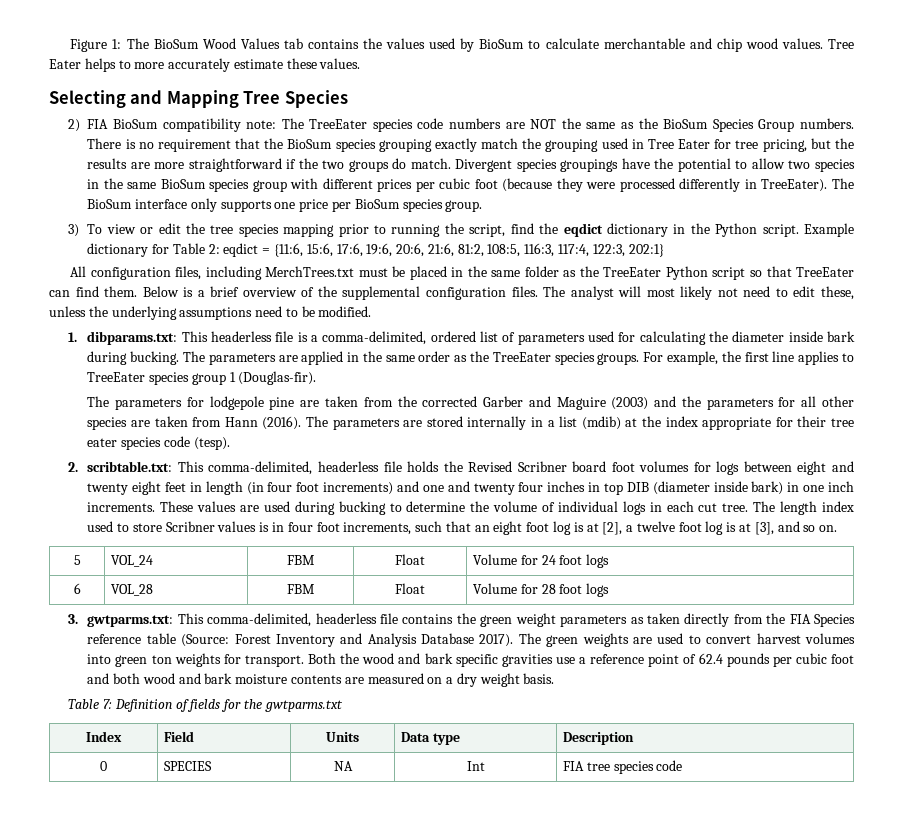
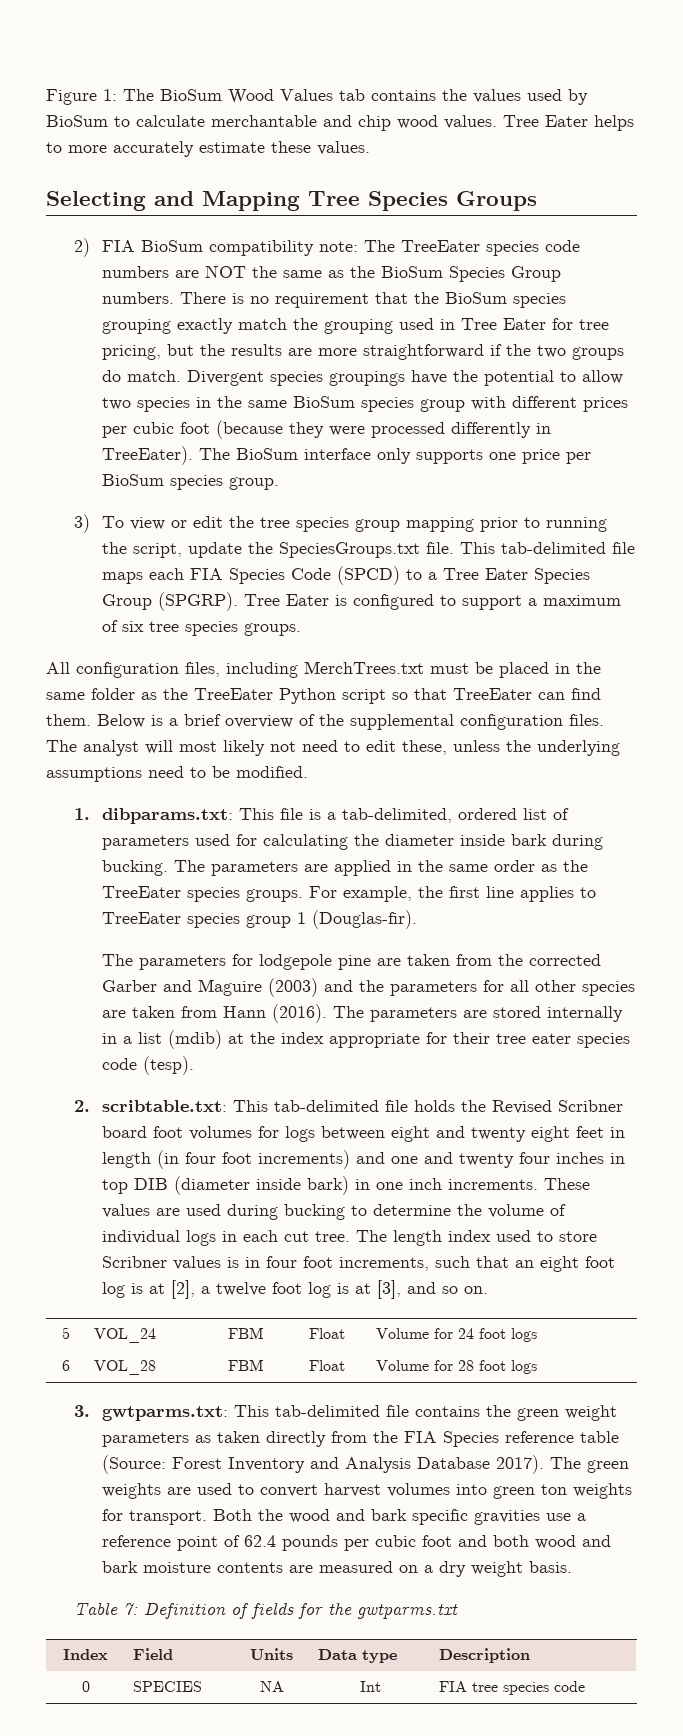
(348, 99) none -> [456,191,537,211] Groups
(279, 230) none -> [355,519,401,532] group
[510,223,854,237] [87,243,664,257] find the eqdict dictionary in the Python script. Example dictionary for Table 2: eqdict = {11:6, 15:6, 17:6, 19:6, 20:6, 21:6, 81:2, 108:5, 116:3, 117:4, 122:3, 202:1} -> [188,542,636,558] [102,566,591,585] [102,592,622,611] [102,620,302,636] update the SpeciesGroups.txt file. This tab-delimited file maps each FIA Species Code (SPCD) to a Tree Eater Species Group (SPGRP). Tree Eater is configured to support a maximum of six tree species groups.
[210,331,272,342] headerless -> (275, 814) none
[322,331,427,345] comma-delimited, -> [342,808,453,823] tab-delimited,
[208,461,379,475] comma-delimited, headerless -> [274,1100,380,1112] tab-delimited
[207,613,377,627] comma-delimited, headerless -> [275,1405,381,1417] tab-delimited

